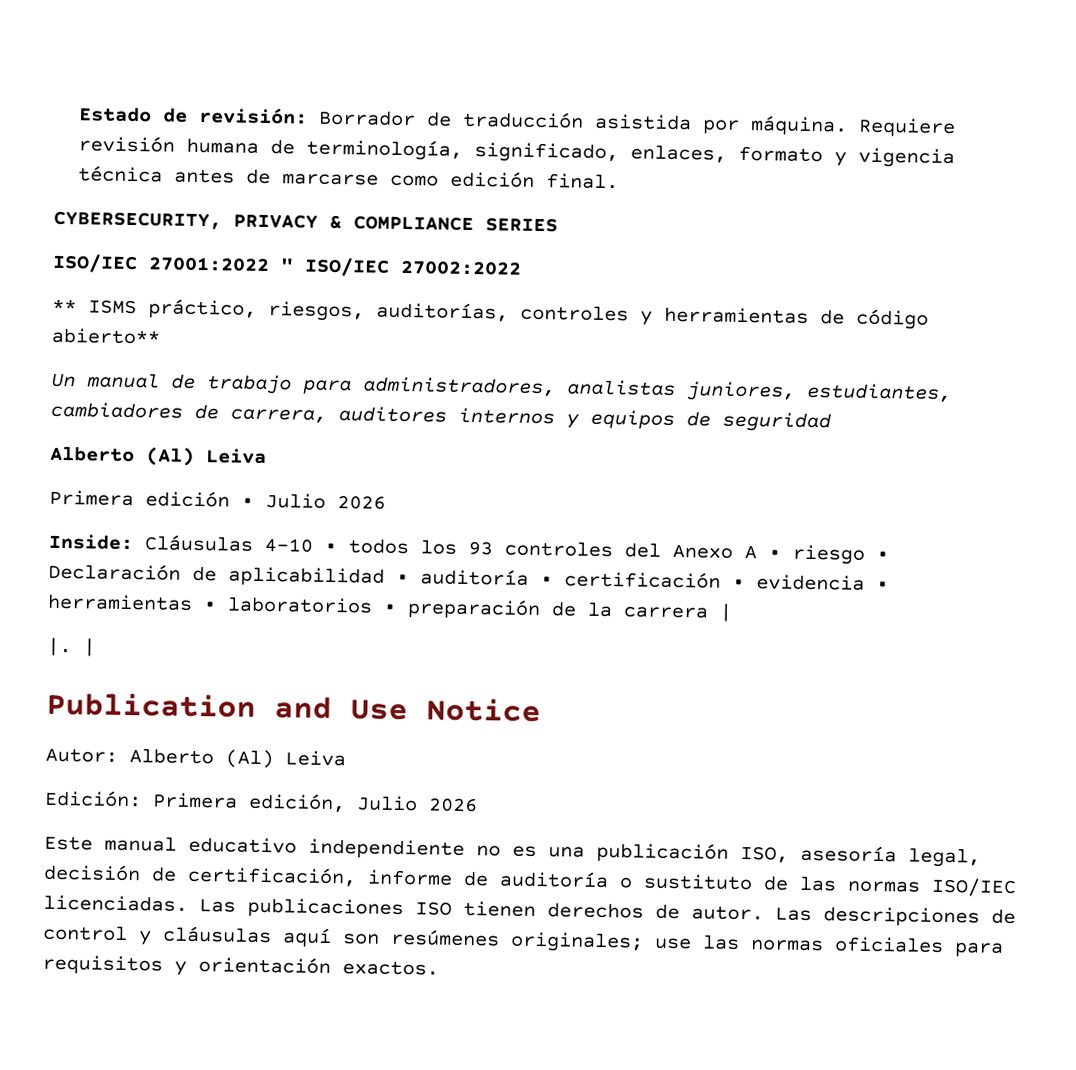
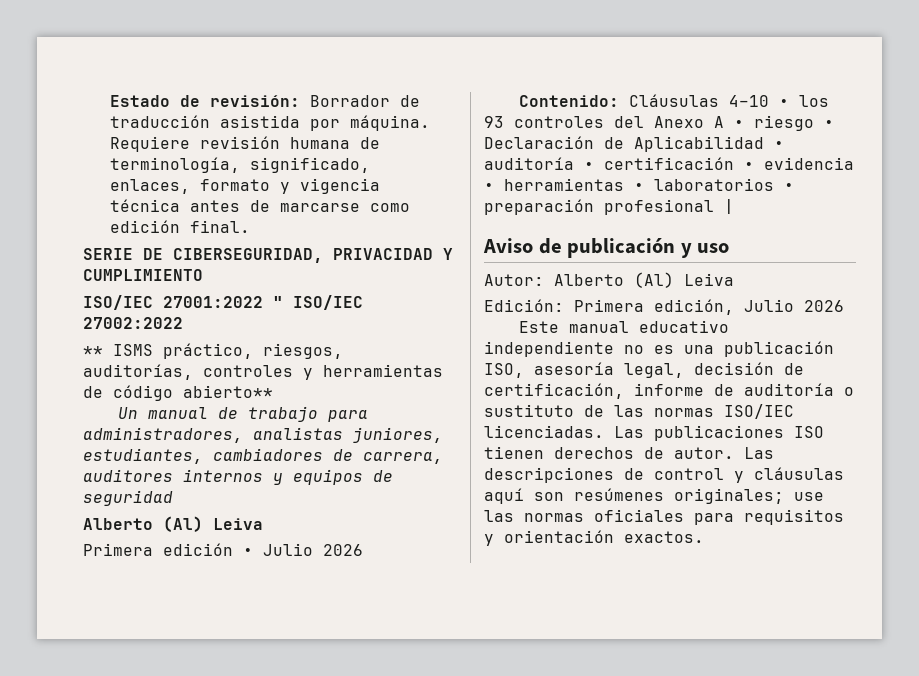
[53,210,558,233] CYBERSECURITY, PRIVACY & COMPLIANCE SERIES -> [83,248,453,263] [83,269,203,281] SERIE DE CIBERSEGURIDAD, PRIVACIDAD Y CUMPLIMIENTO
[48,533,133,551] Inside: -> [518,95,619,107] Contenido:
[348,538,409,555] todos -> (789, 103) none
[228,566,385,587] aplicabilidad -> [634,136,764,152] Aplicabilidad
[551,601,733,622] [47,637,96,657] [46,691,541,723] de la carrera | // |. | // Publication and Use Notice -> [604,199,734,215] [483,238,730,258] profesional | // Aviso de publicación y uso

